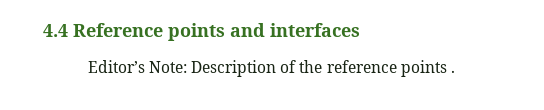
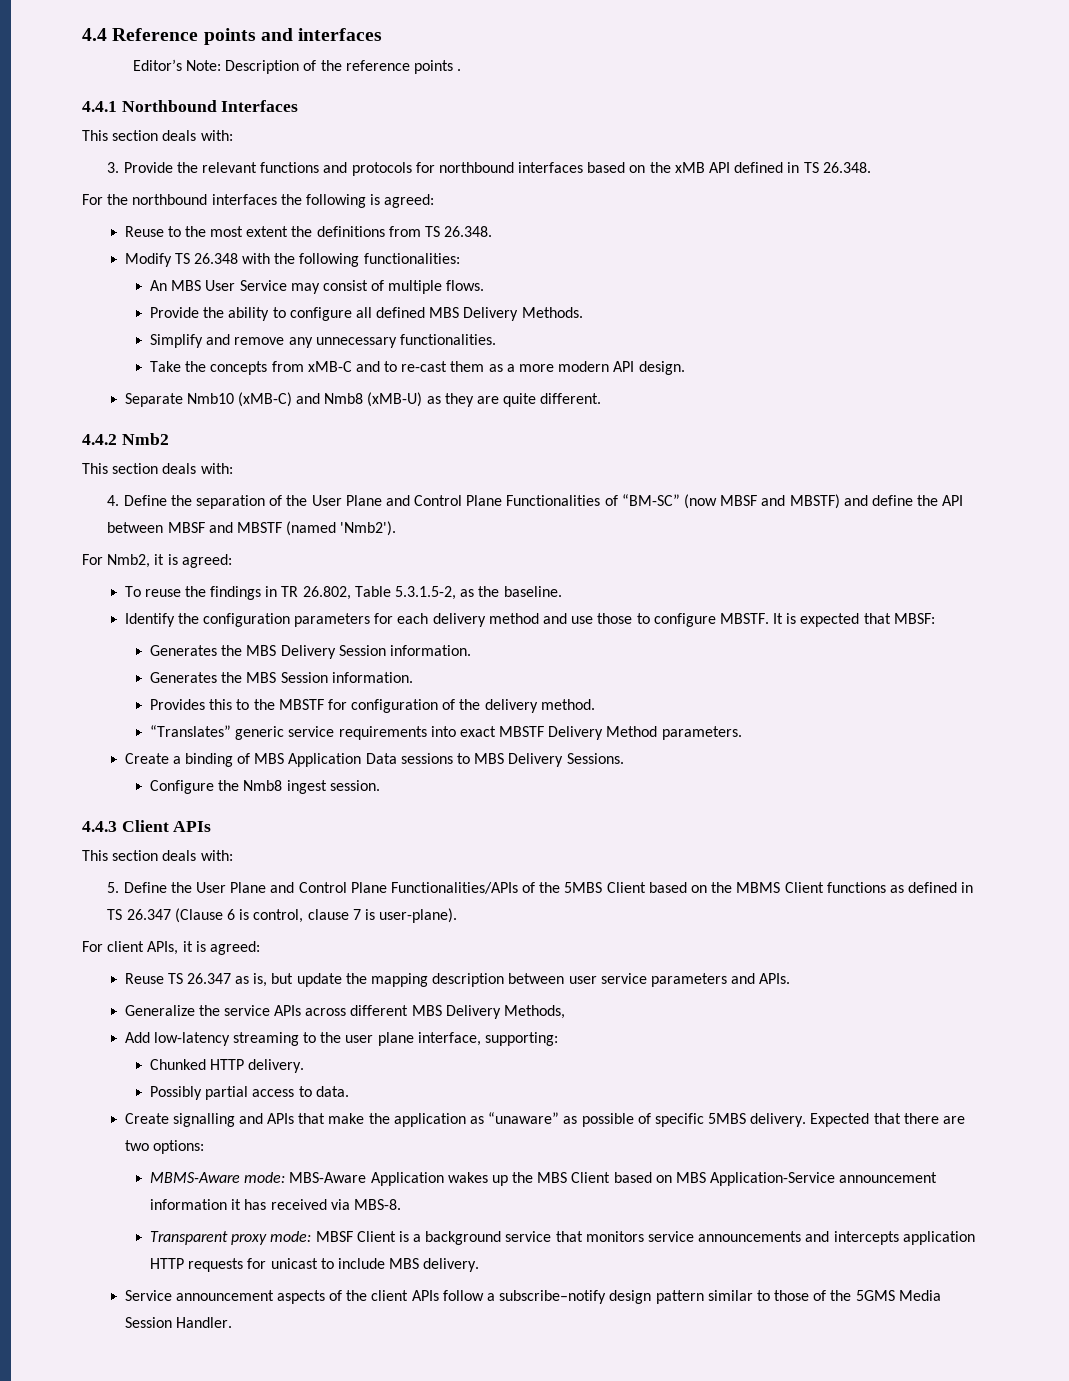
(456, 71) none -> [82,100,299,112] [82,130,233,141] [107,162,871,176] [82,194,435,208] [124,226,493,237] [124,253,460,267] [149,280,485,294] [149,307,583,321] [149,334,496,348] [149,361,685,375] [124,392,602,407] [82,433,169,445] [82,463,233,474] [107,494,964,509] [107,521,397,536] [82,554,232,568] [124,586,562,600] [124,613,935,627] [149,645,471,659] [149,672,413,683] [149,699,595,713] [149,725,742,740] [124,753,624,767] [149,780,380,794] [82,820,212,832] [82,850,233,861] [107,882,974,894] [107,908,458,923] [82,941,260,955] [124,973,791,987] [124,1005,565,1019] [124,1032,558,1046] [149,1059,305,1073] [149,1086,349,1100] [124,1112,966,1127] [124,1140,204,1154] [149,1172,938,1186] [149,1199,401,1210] [149,1231,975,1245] [149,1258,480,1272] [124,1290,941,1304] [124,1317,232,1328] // 4.4.1 Northbound Interfaces // This section deals with: // 3. Provide the relevant functions and protocols for northbound interfaces based on the xMB API defined in TS 26.348. // For the northbound interfaces the following is agreed: // Reuse to the most extent the definitions from TS 26.348. // Modify TS 26.348 with the following functionalities: // An MBS User Service may consist of multiple flows. // Provide the ability to configure all defined MBS Delivery Methods. // Simplify and remove any unnecessary functionalities. // Take the concepts from xMB-C and to re-cast them as a more modern API design. // Separate Nmb10 (xMB-C) and Nmb8 (xMB-U) as they are quite different. // 4.4.2 Nmb2 // This section deals with: // 4. Define the separation of the User Plane and Control Plane Functionalities of “BM-SC” (now MBSF and MBSTF) and define the API between MBSF and MBSTF (named 'Nmb2'). // For Nmb2, it is agreed: // To reuse the findings in TR 26.802, Table 5.3.1.5-2, as the baseline. // Identify the configuration parameters for each delivery method and use those to configure MBSTF. It is expected that MBSF: // Generates the MBS Delivery Session information. // Generates the MBS Session information. // Provides this to the MBSTF for configuration of the delivery method. // “Translates” generic service requirements into exact MBSTF Delivery Method parameters. // Create a binding of MBS Application Data sessions to MBS Delivery Sessions. // Configure the Nmb8 ingest session. // 4.4.3 Client APIs // This section deals with: // 5. Define the User Plane and Control Plane Functionalities/APIs of the 5MBS Client based on the MBMS Client functions as defined in TS 26.347 (Clause 6 is control, clause 7 is user-plane). // For client APIs, it is agreed: // Reuse TS 26.347 as is, but update the mapping description between user service parameters and APIs. // Generalize the service APIs across different MBS Delivery Methods, // Add low-latency streaming to the user plane interface, supporting: // Chunked HTTP delivery. // Possibly partial access to data. // Create signalling and APIs that make the application as “unaware” as possible of specific 5MBS delivery. Expected that there are two options: // MBMS-Aware mode: MBS-Aware Application wakes up the MBS Client based on MBS Application-Service announcement information it has received via MBS-8. // Transparent proxy mode: MBSF Client is a background service that monitors service announcements and intercepts application HTTP requests for unicast to include MBS delivery. // Service announcement aspects of the client APIs follow a subscribe–notify design pattern similar to those of the 5GMS Media Session Handler.

